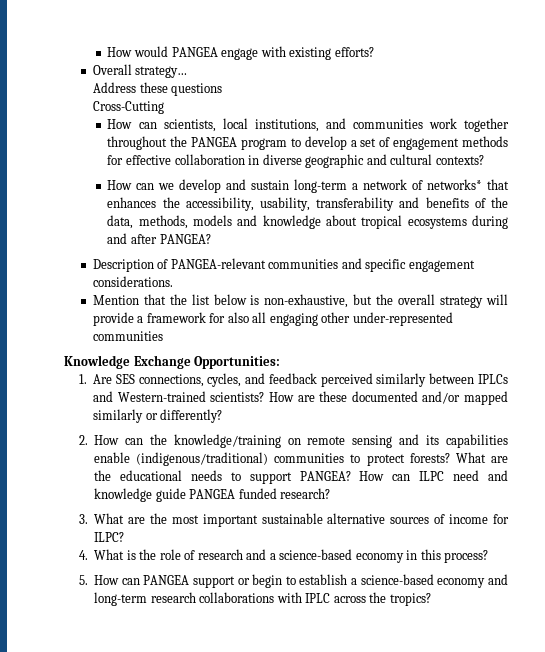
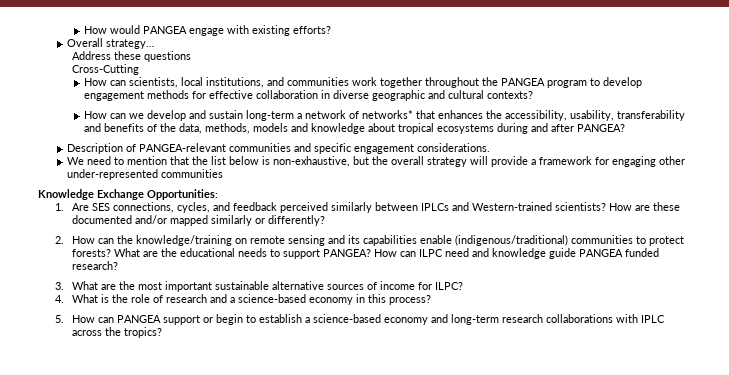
[350,137,391,147] a set of -> (643, 82) none
[92,295,139,305] Mention -> [67,156,168,165] We need to mention
[227,312,267,323] also all -> (610, 161) none

